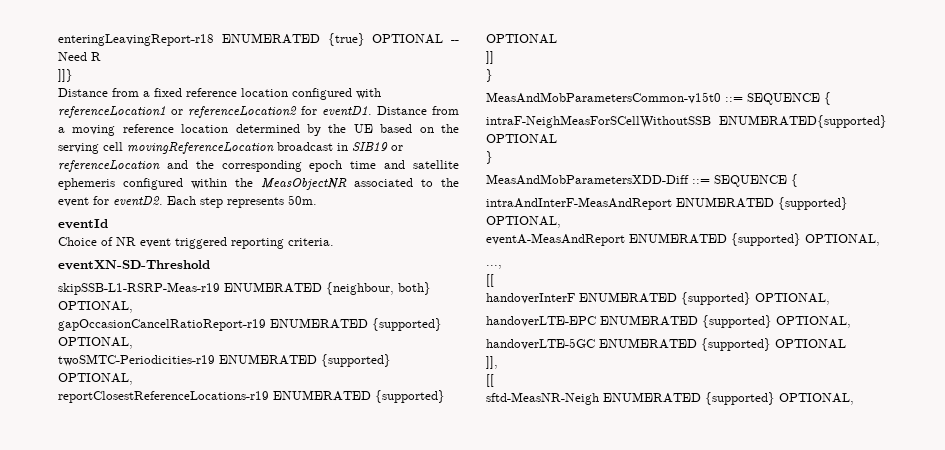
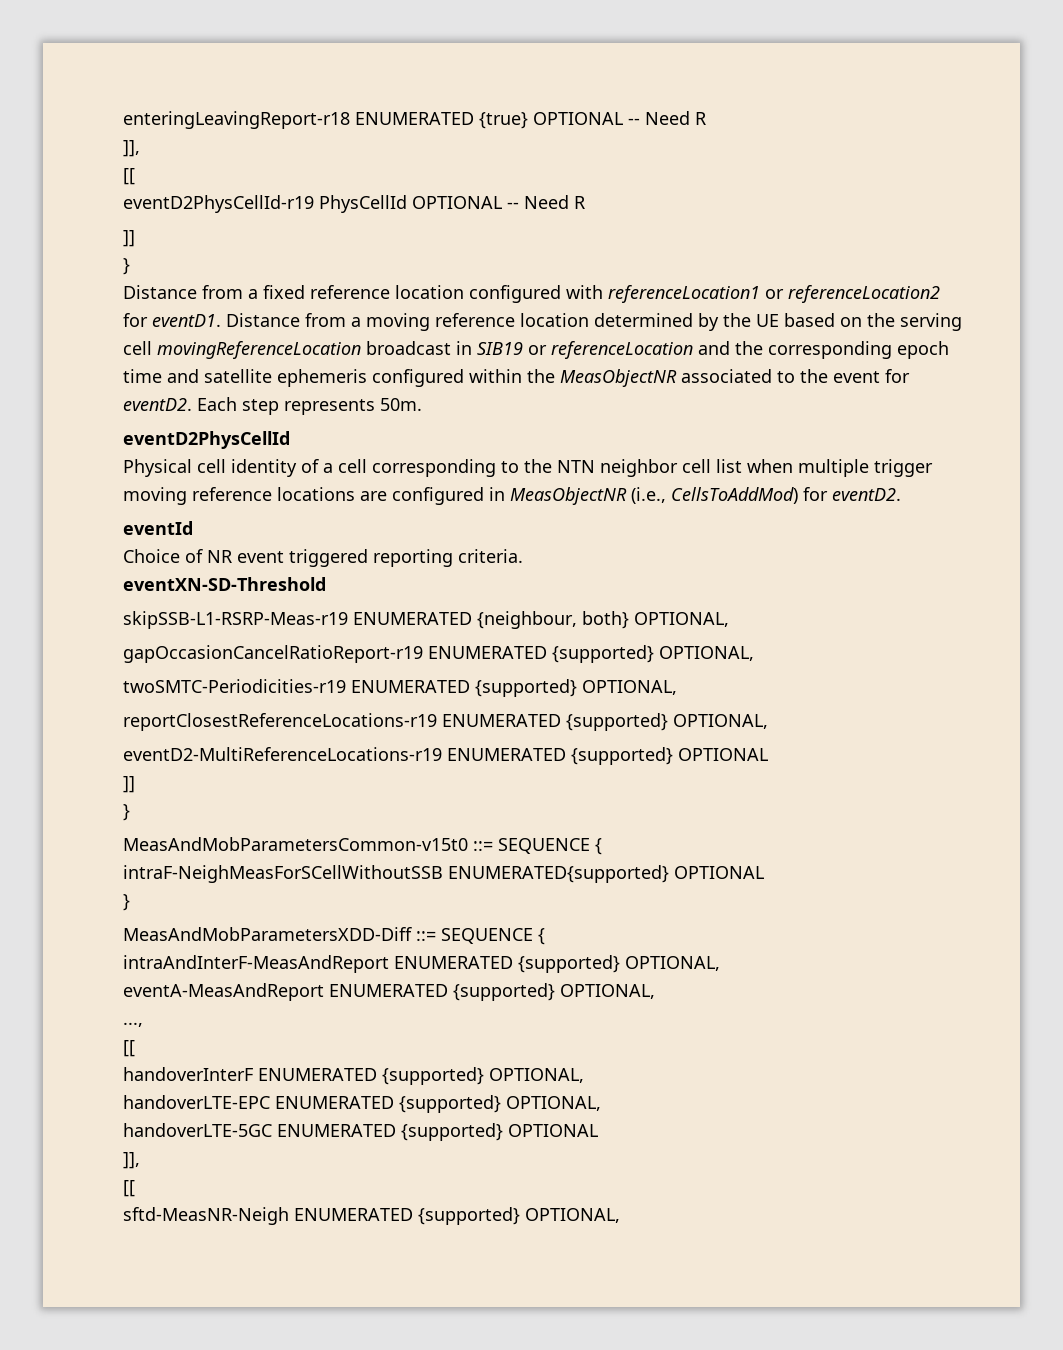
[58,69,73,82] ]]} -> [123,140,140,157] [123,168,135,185] [123,195,585,213] [123,230,135,247] [123,258,130,275] ]], // [[ // eventD2PhysCellId-r19 PhysCellId OPTIONAL -- Need R // ]] // }
(317, 200) none -> [123,431,290,449] [123,459,933,477] [123,487,901,505] // eventD2PhysCellId // Physical cell identity of a cell corresponding to the NTN neighbor cell list when multiple trigger moving reference locations are configured in MeasObjectNR (i.e., CellsToAddMod) for eventD2.
(445, 396) none -> [673,714,768,729] [123,747,673,765] OPTIONAL, // eventD2-MultiReferenceLocations-r19 ENUMERATED {supported}

